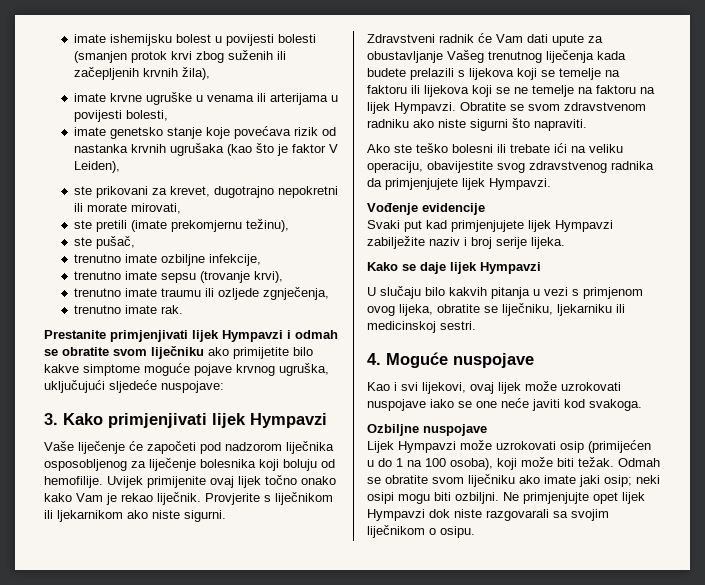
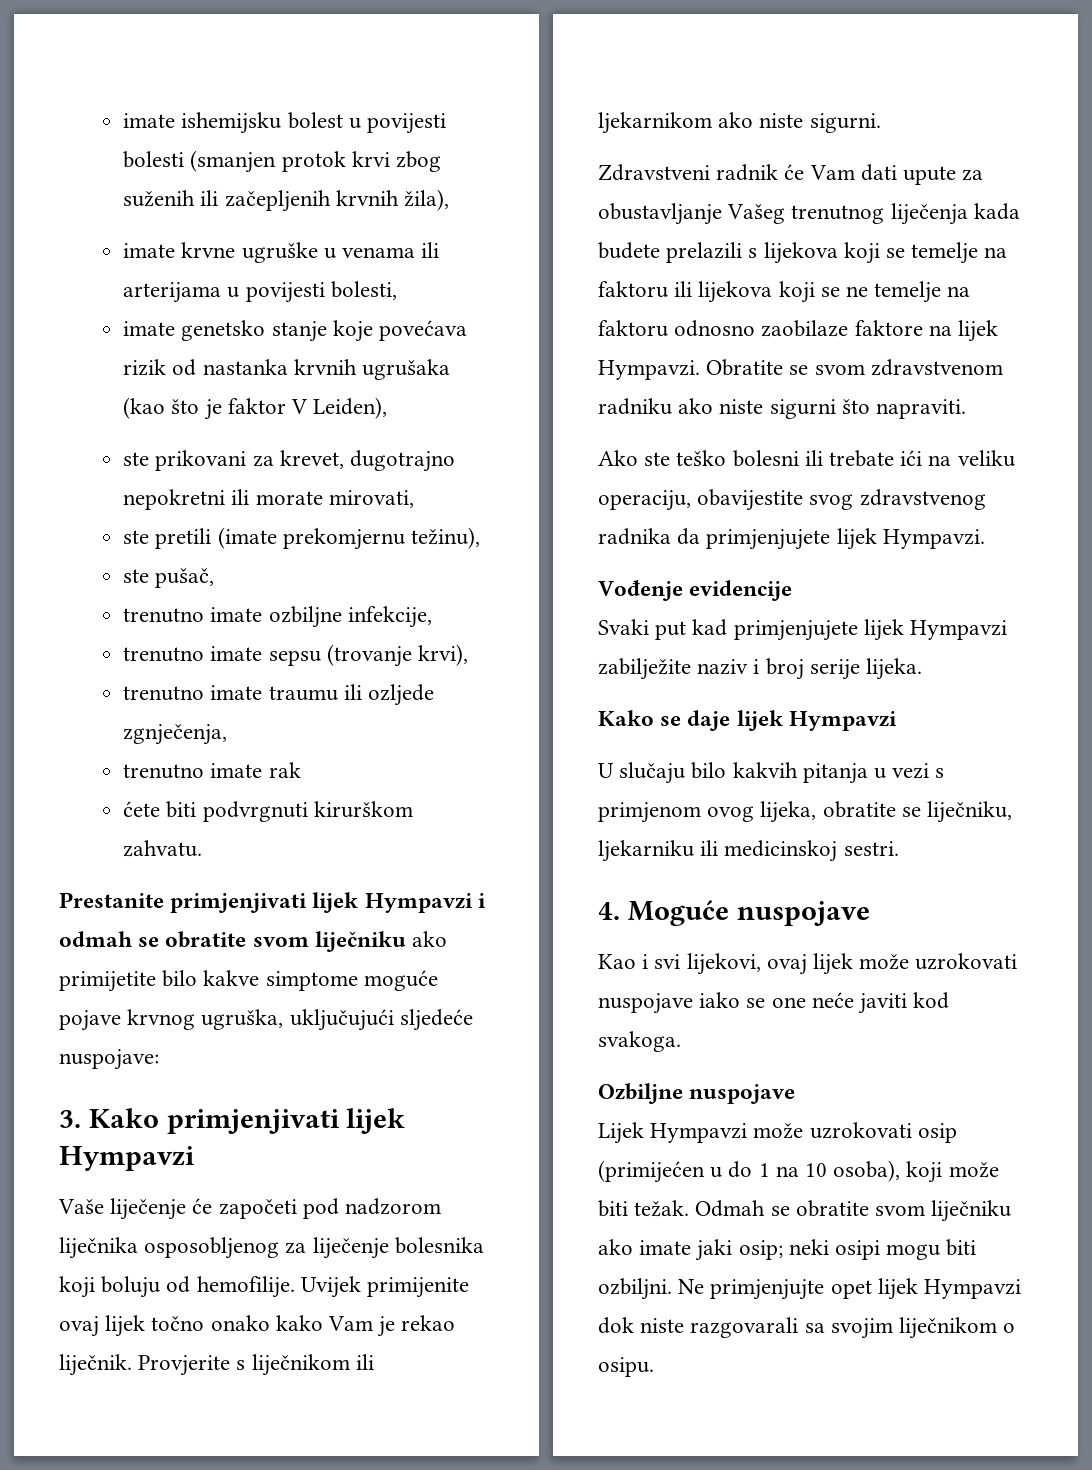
[160,305,183,314] rak. -> [268,762,301,778] [123,801,413,822] [123,840,203,857] rak // ćete biti podvrgnuti kirurškom zahvatu.
(636, 89) none -> [674,320,923,337] odnosno zaobilaze faktore
[425,458,446,467] 100 -> [805,1163,828,1177] 10

